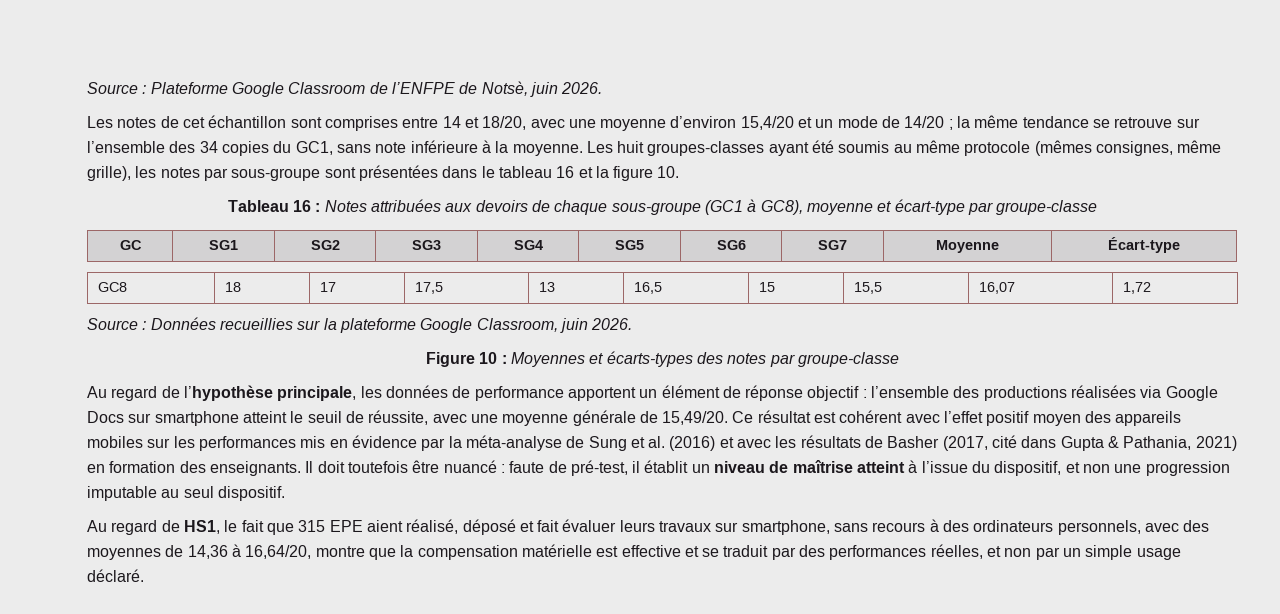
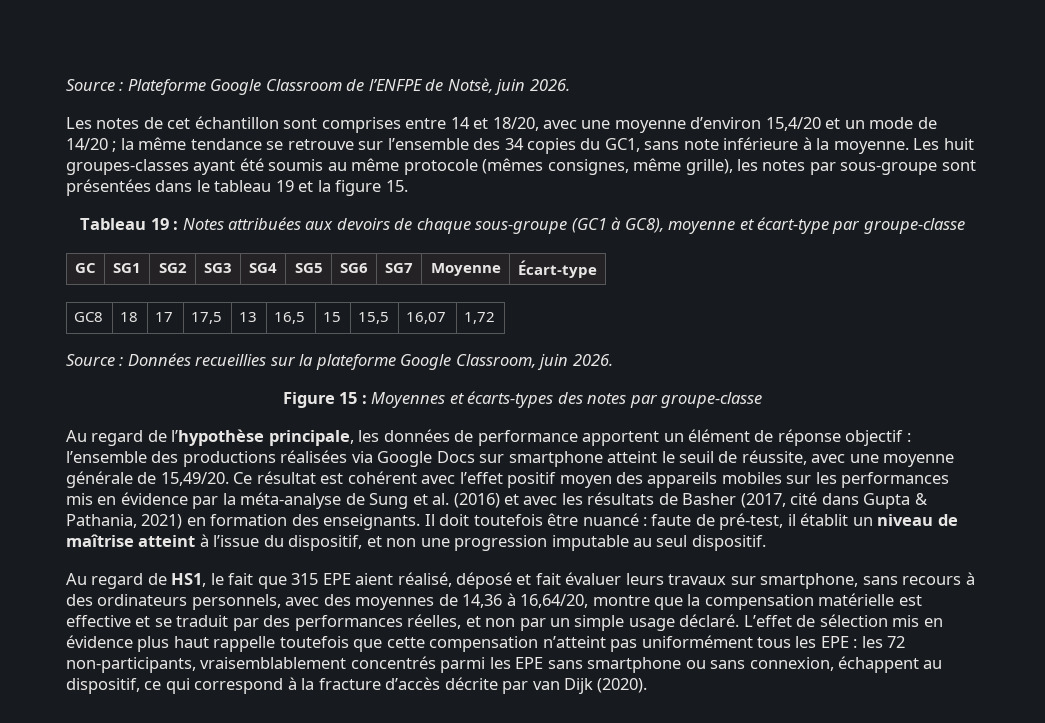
[556,166,575,178] 16 -> [275,180,294,192] 19
[657,166,680,178] 10. -> [385,180,408,192] 15.
[293,200,312,212] 16 -> [150,218,169,230] 19
[479,352,498,364] 10 -> [339,392,358,404] 15
(144, 575) none -> [743,614,943,627] [66,635,906,652] [66,656,943,673] [66,677,648,694] L’effet de sélection mis en évidence plus haut rappelle toutefois que cette compensation n’atteint pas uniformément tous les EPE : les 72 non-participants, vraisemblablement concentrés parmi les EPE sans smartphone ou sans connexion, échappent au dispositif, ce qui correspond à la fracture d’accès décrite par van Dijk (2020).

